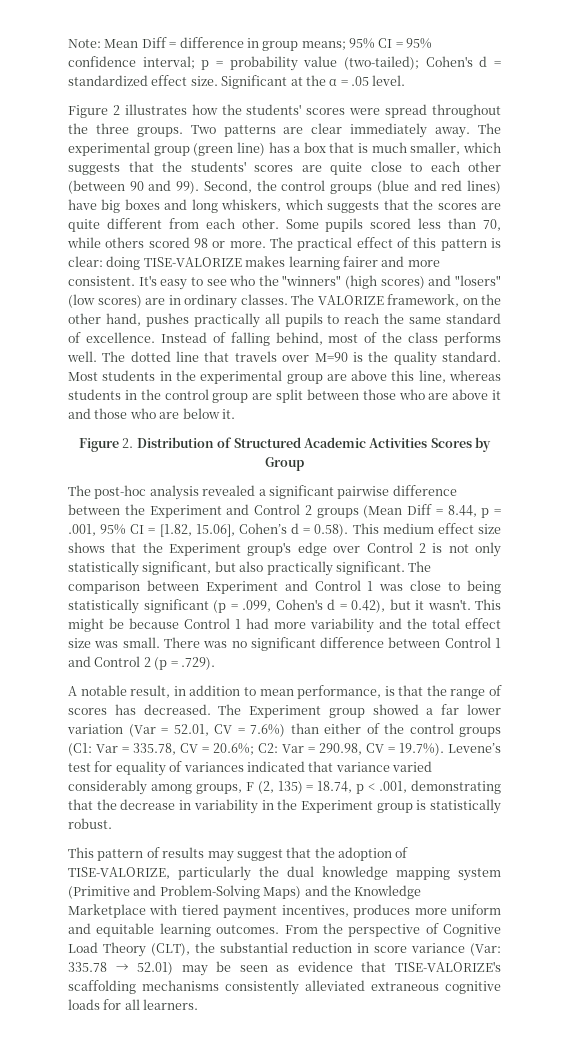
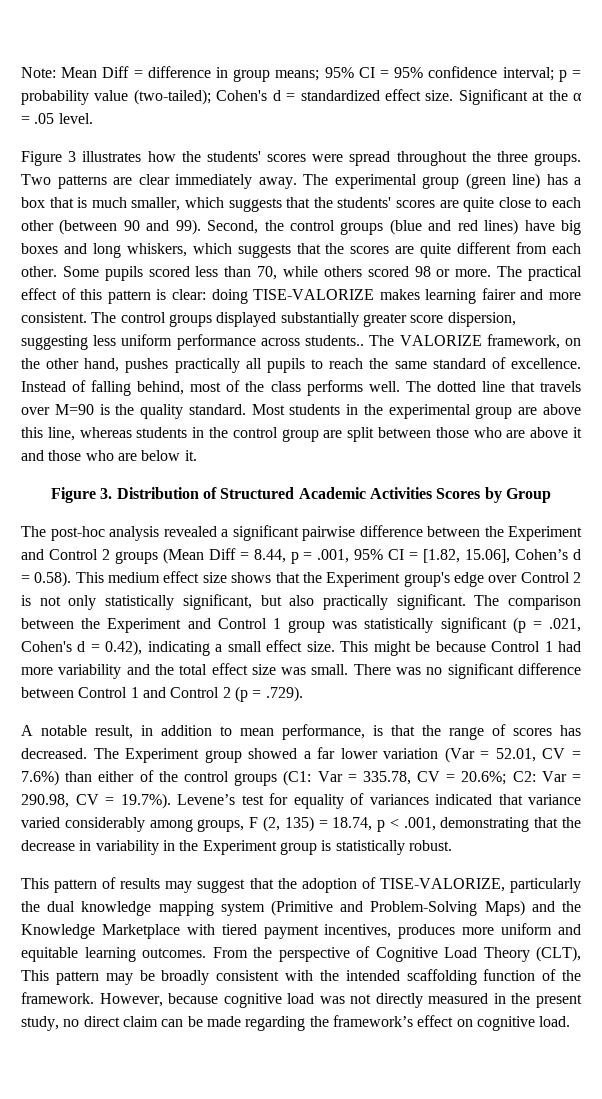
[112,105,120,115] 2 -> [68,151,77,162] 3
[138,275,501,290] [68,294,288,309] It's easy to see who the "winners" (high scores) and "losers" (low scores) are in ordinary classes. -> [91,312,516,327] [21,334,365,350] The control groups displayed substantially greater score dispersion, suggesting less uniform performance across students..
[122,438,134,448] 2. -> [100,488,113,499] 3.
(199, 585) none -> [81,618,101,629] the
[379,580,502,594] was close to being -> [287,620,358,633] group was
[242,600,271,612] .099, -> [549,618,581,632] .021,
[389,599,471,610] but it wasn't. -> [147,640,335,656] indicating a small effect size.
[194,942,502,956] [68,961,501,976] [68,980,501,995] [68,999,199,1010] the substantial reduction in score variance (Var: 335.78 → 52.01) may be seen as evidence that TISE-VALORIZE's scaffolding mechanisms consistently alleviated extraneous cognitive loads for all learners. -> [21,969,581,985] [21,992,583,1008] [21,1015,571,1031] This pattern may be broadly consistent with the intended scaffolding function of the framework. However, because cognitive load was not directly measured in the present study, no direct claim can be made regarding the framework’s effect on cognitive load.

